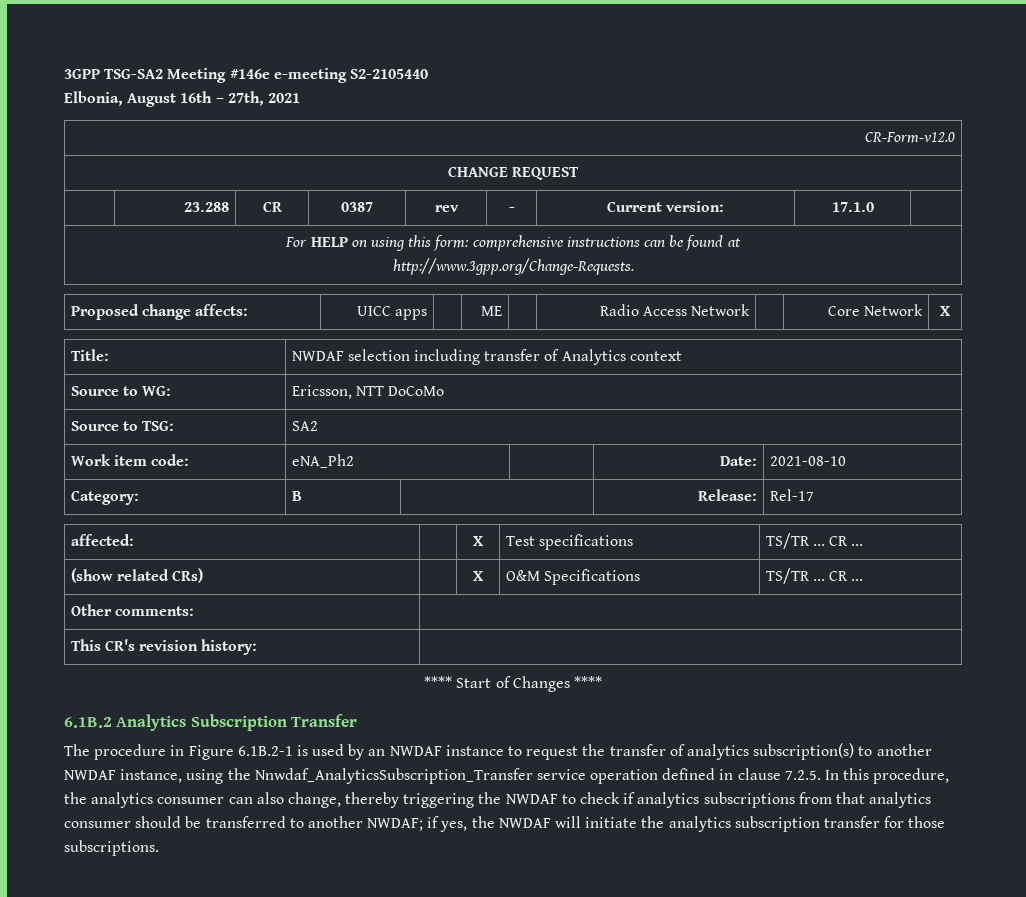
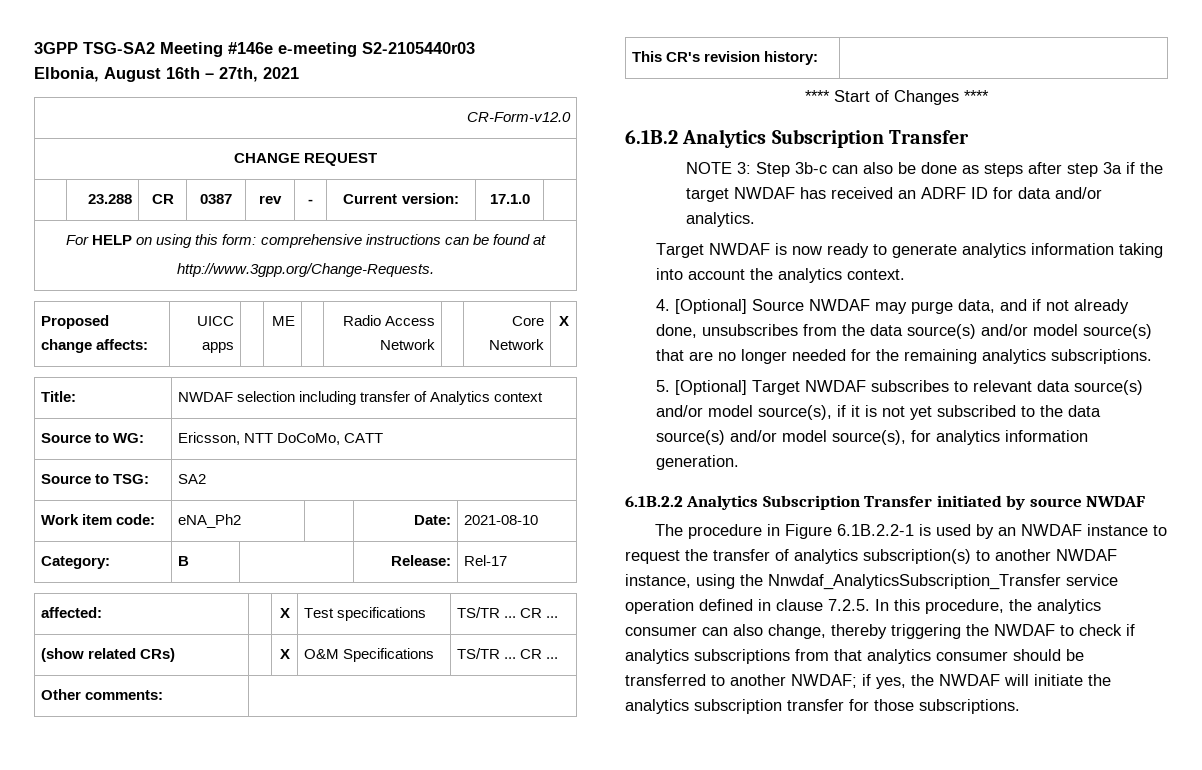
[349,69,428,79] S2-2105440 -> [362,42,475,54] S2-2105440r03
[388,386,445,396] DoCoMo -> [277,433,384,445] DoCoMo, CATT
(358, 720) none -> [686,162,1164,177] [686,187,1103,202] [686,212,756,227] [655,243,1163,258] [655,268,905,283] [655,299,1129,314] [655,324,1152,339] [655,349,1152,364] [655,380,1143,395] [655,405,1101,420] [655,430,1088,445] [655,455,739,470] [625,495,1146,510] // NOTE 3: Step 3b-c can also be done as steps after step 3a if the target NWDAF has received an ADRF ID for data and/or analytics. // Target NWDAF is now ready to generate analytics information taking into account the analytics context. // 4. [Optional] Source NWDAF may purge data, and if not already done, unsubscribes from the data source(s) and/or model source(s) that are no longer needed for the remaining analytics subscriptions. // 5. [Optional] Target NWDAF subscribes to relevant data source(s) and/or model source(s), if it is not yet subscribed to the data source(s) and/or model source(s), for analytics information generation. // 6.1B.2.2 Analytics Subscription Transfer initiated by source NWDAF
[237,746,293,756] 6.1B.2-1 -> [837,524,915,536] 6.1B.2.2-1

